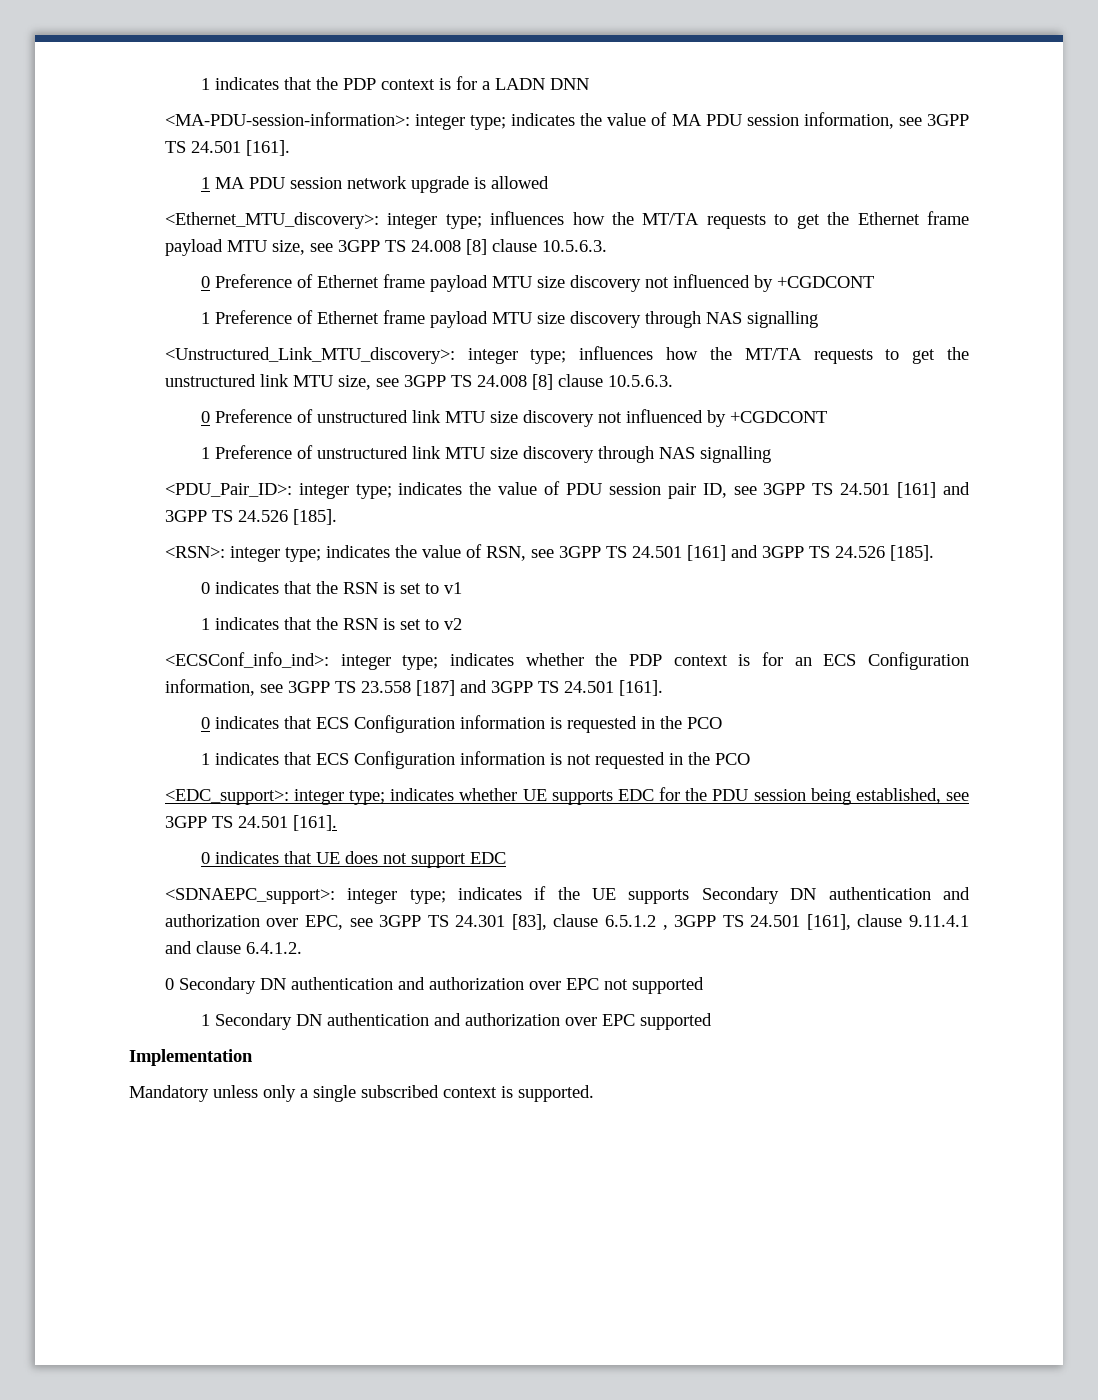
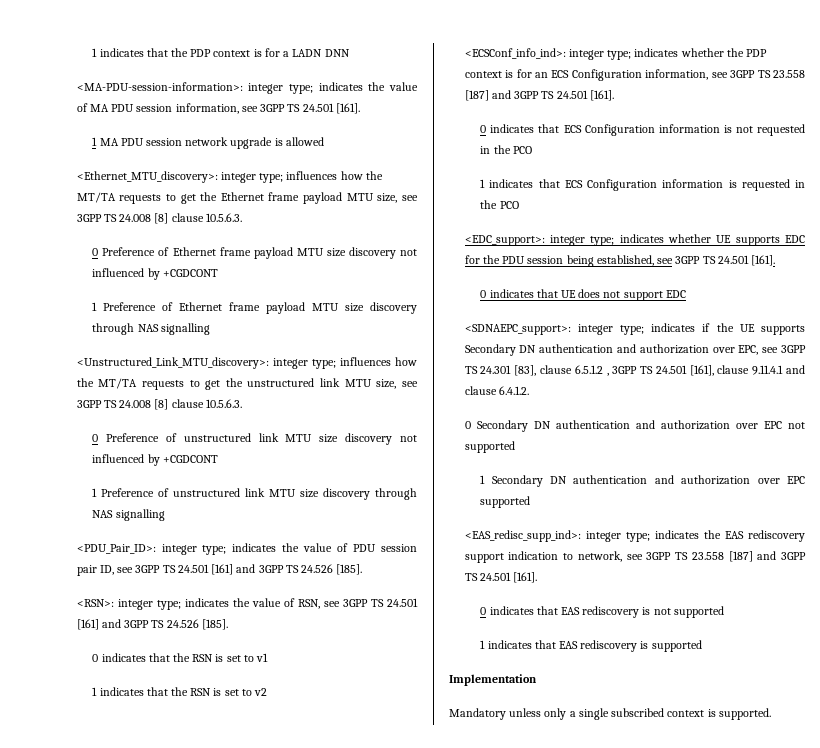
(562, 723) none -> [735,126,753,133] not
[566,754,591,765] not -> (737, 184) none
(712, 1021) none -> [464,530,805,542] [464,551,806,563] [464,572,538,583] [480,606,724,618] [480,640,702,652] // <EAS_redisc_supp_ind>: integer type; indicates the EAS rediscovery support indication to network, see 3GPP TS 23.558 [187] and 3GPP TS 24.501 [161]. // 0 indicates that EAS rediscovery is not supported // 1 indicates that EAS rediscovery is supported

